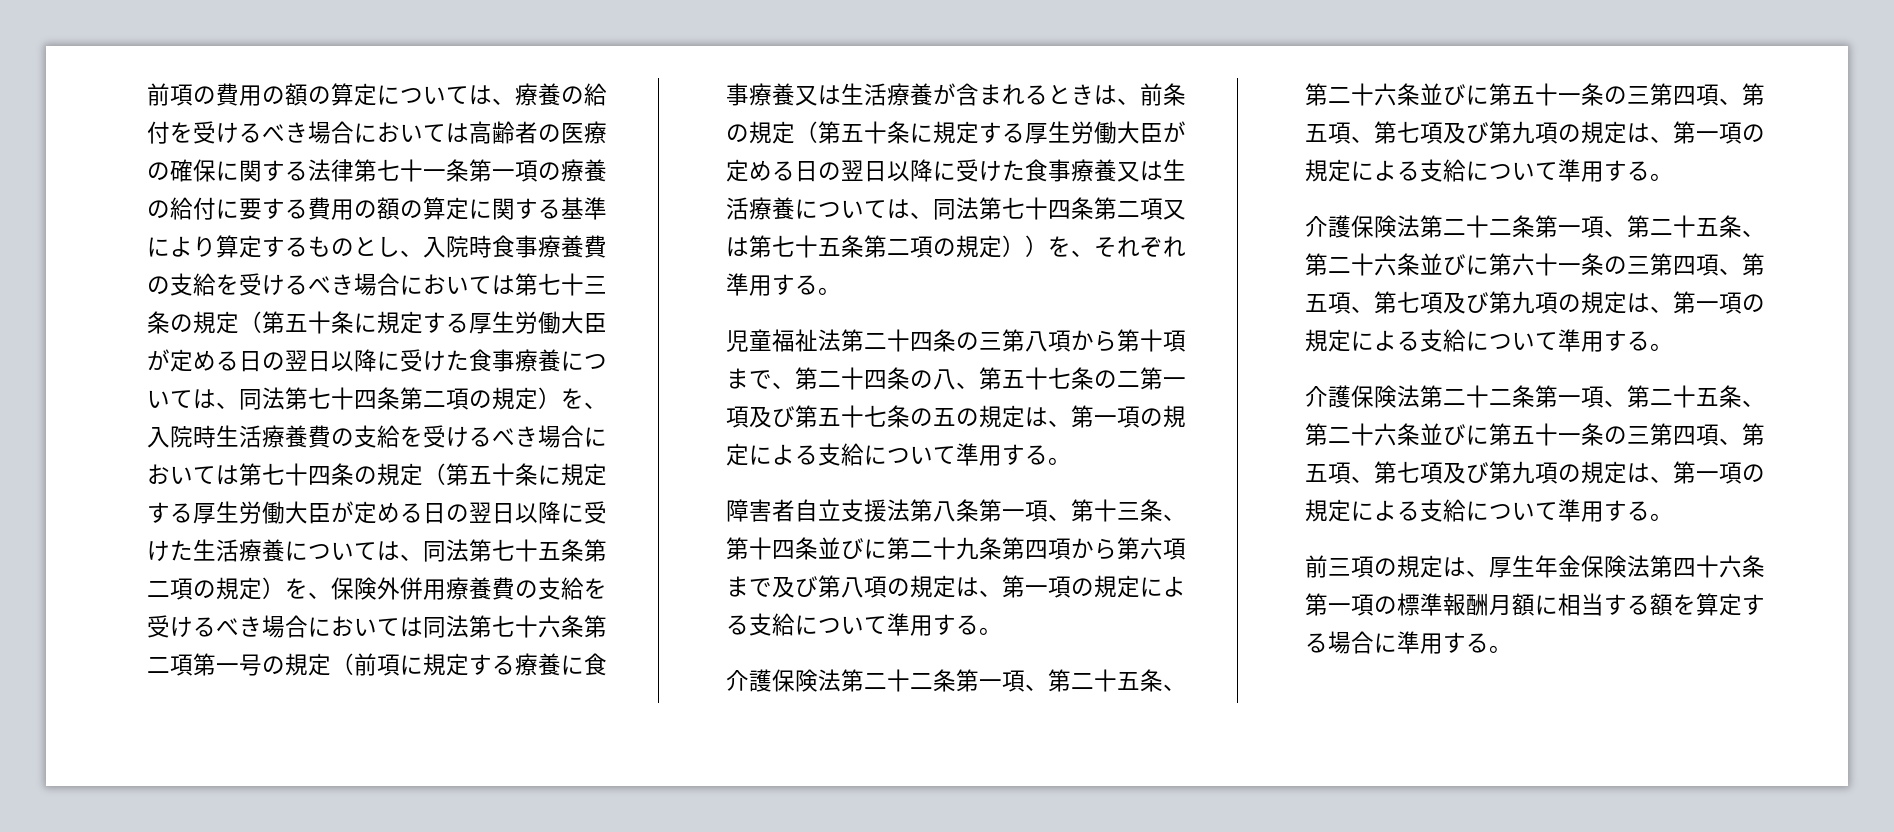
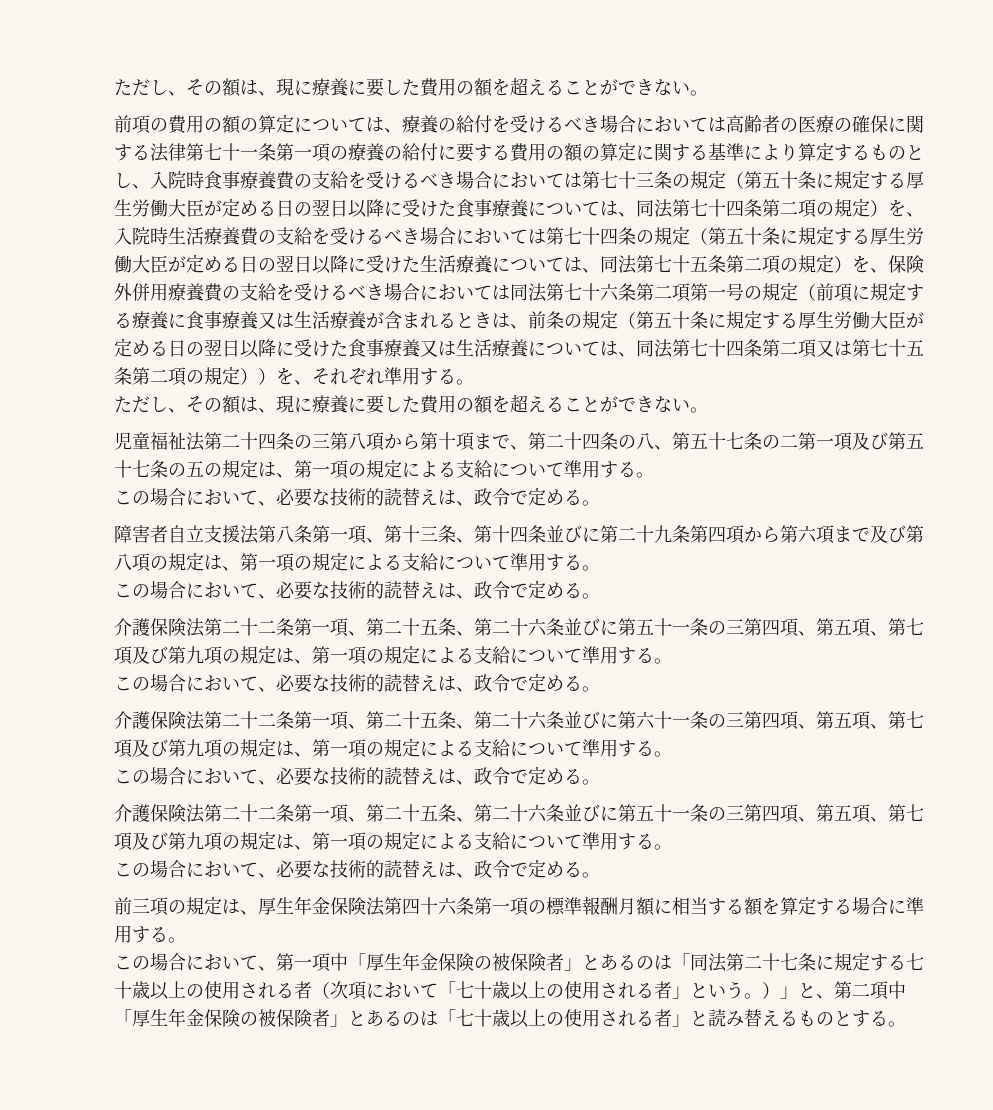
(146, 94) none -> [113,77,708,97] ただし、その額は、現に療養に要した費用の額を超えることができない。 //
(841, 291) none -> [113,394,708,414] // ただし、その額は、現に療養に要した費用の額を超えることができない。
(1071, 461) none -> [113,487,600,507] // この場合において、必要な技術的読替えは、政令で定める。
(1002, 631) none -> [113,580,600,600] // この場合において、必要な技術的読替えは、政令で定める。
(1673, 177) none -> [113,673,600,693] // この場合において、必要な技術的読替えは、政令で定める。
(1673, 347) none -> [113,766,600,786] // この場合において、必要な技術的読替えは、政令で定める。
(1673, 517) none -> [113,859,600,879] // この場合において、必要な技術的読替えは、政令で定める。
(1512, 649) none -> [113,952,924,972] [113,981,906,1000] [113,1008,906,1028] // この場合において、第一項中「厚生年金保険の被保険者」とあるのは「同法第二十七条に規定する七十歳以上の使用される者（次項において「七十歳以上の使用される者」という。）」と、第二項中「厚生年金保険の被保険者」とあるのは「七十歳以上の使用される者」と読み替えるものとする。

